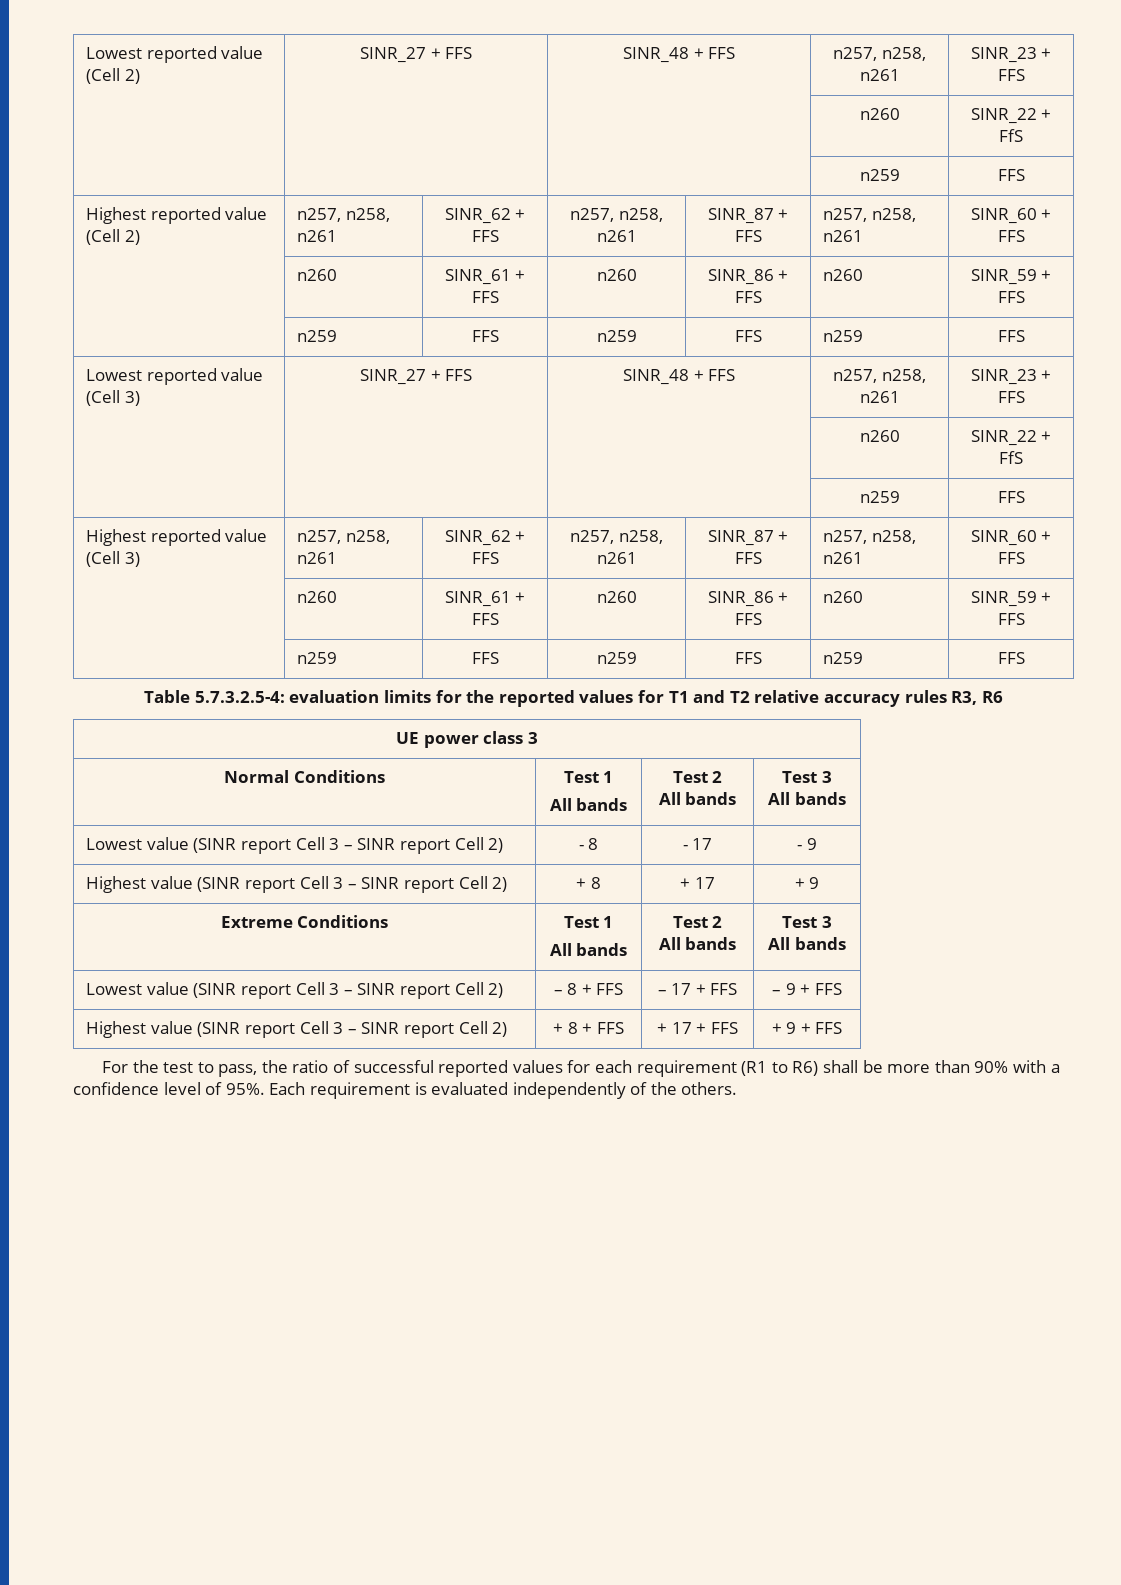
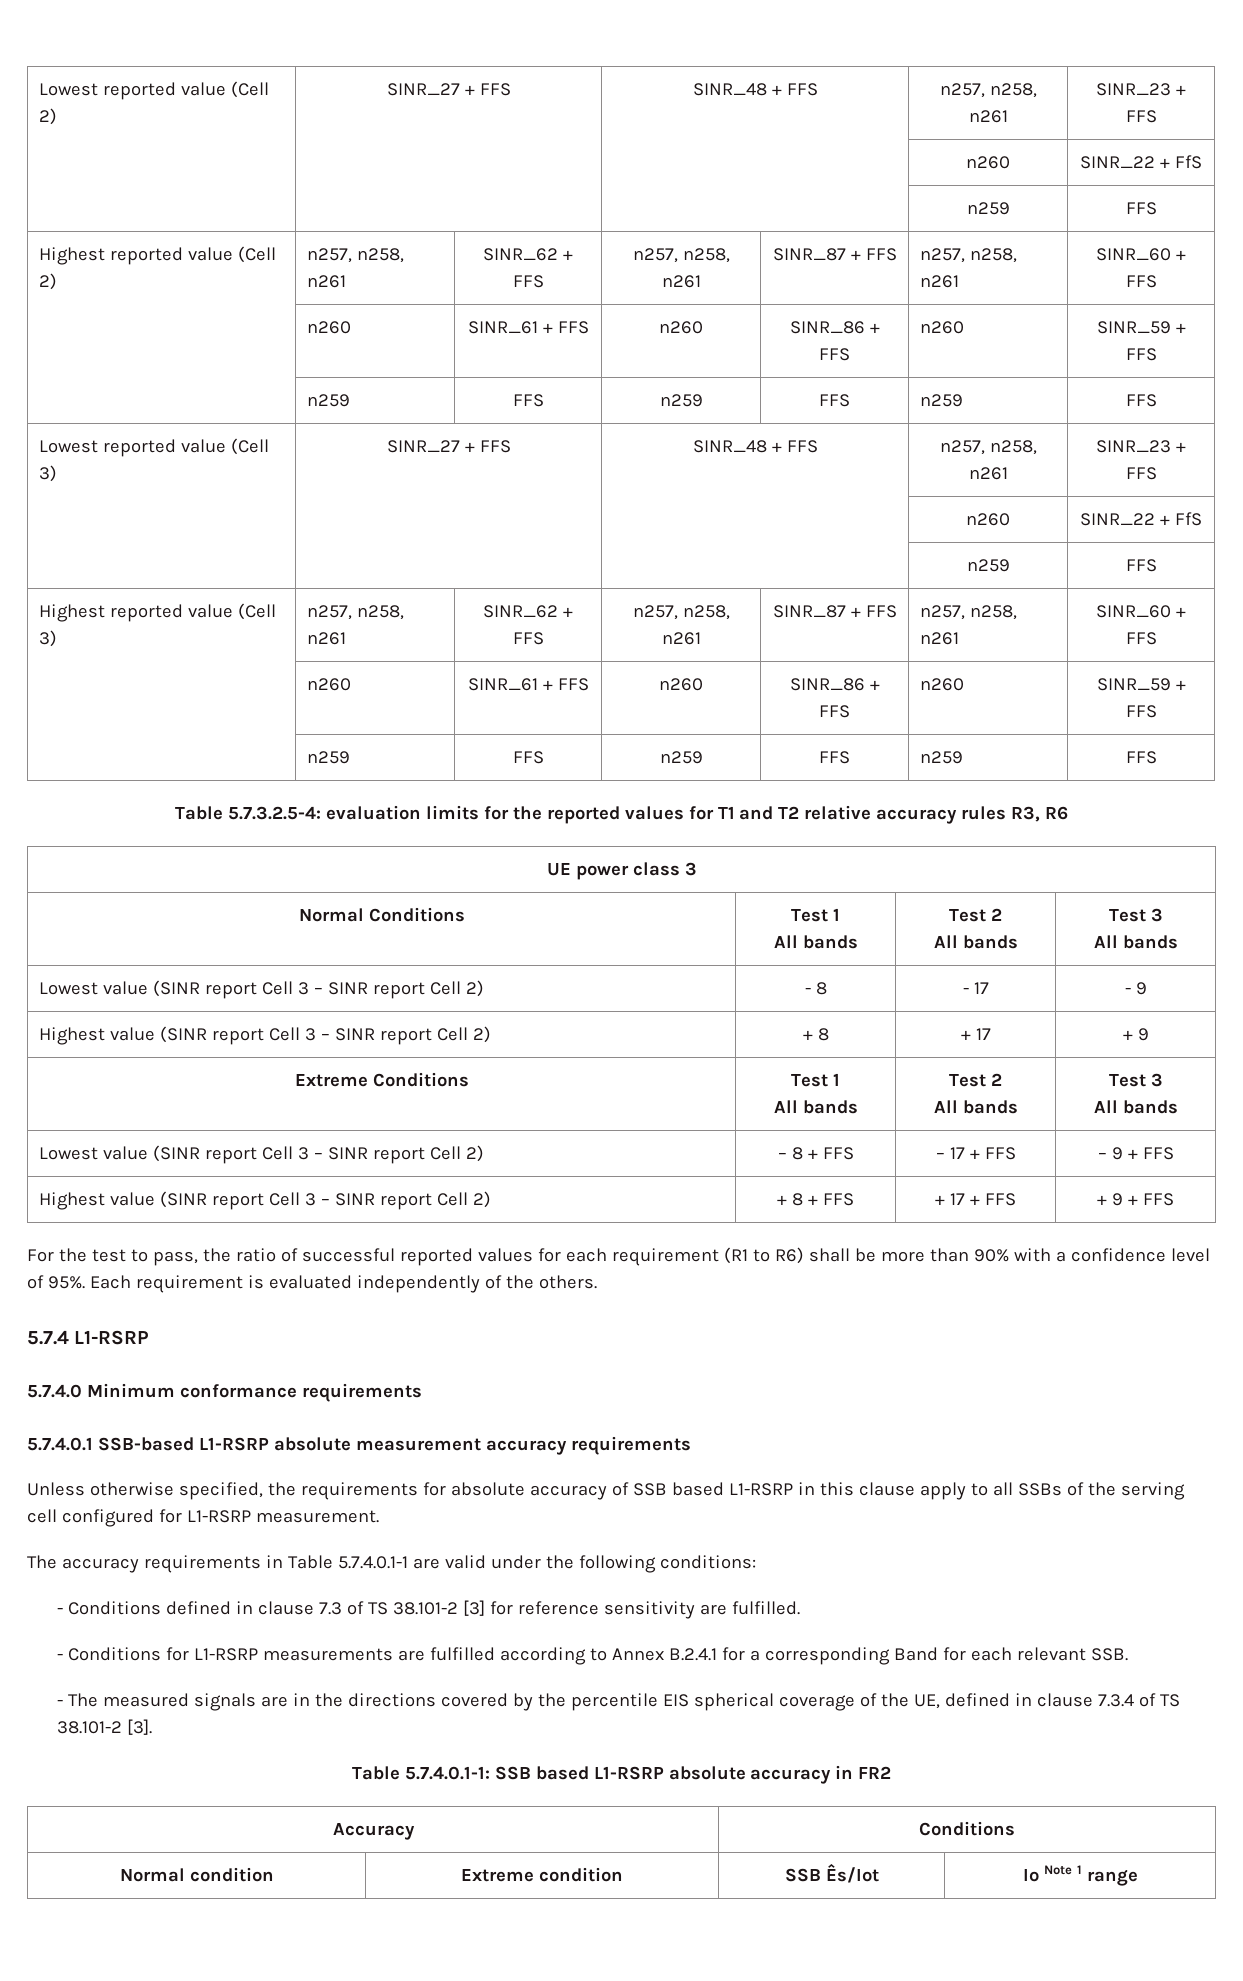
(738, 1088) none -> [27,1330,150,1345] [27,1383,422,1402] [27,1436,691,1455] [27,1482,1185,1500] [27,1509,379,1527] [27,1555,756,1573] [57,1600,801,1619] [57,1647,1129,1665] [57,1693,1181,1711] [57,1719,153,1735] [351,1765,892,1784] [332,1823,415,1840] [919,1821,1015,1836] [119,1867,274,1882] [461,1867,623,1882] [784,1863,879,1883] [1022,1865,1138,1886] // 5.7.4 L1-RSRP // 5.7.4.0 Minimum conformance requirements // 5.7.4.0.1 SSB-based L1-RSRP absolute measurement accuracy requirements // Unless otherwise specified, the requirements for absolute accuracy of SSB based L1-RSRP in this clause apply to all SSBs of the serving cell configured for L1-RSRP measurement. // The accuracy requirements in Table 5.7.4.0.1-1 are valid under the following conditions: // - Conditions defined in clause 7.3 of TS 38.101-2 [3] for reference sensitivity are fulfilled. // - Conditions for L1-RSRP measurements are fulfilled according to Annex B.2.4.1 for a corresponding Band for each relevant SSB. // - The measured signals are in the directions covered by the percentile EIS spherical coverage of the UE, defined in clause 7.3.4 of TS 38.101-2 [3]. // Table 5.7.4.0.1-1: SSB based L1-RSRP absolute accuracy in FR2 // Accuracy | Conditions // Normal condition | Extreme condition | SSB Ês/Iot | Io Note 1 range

